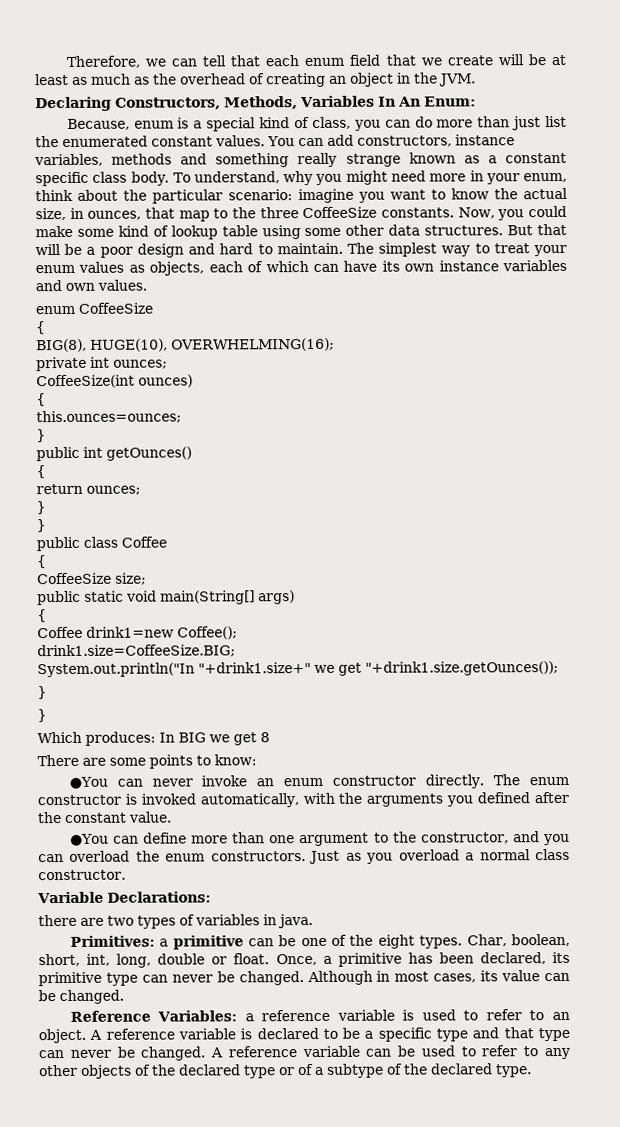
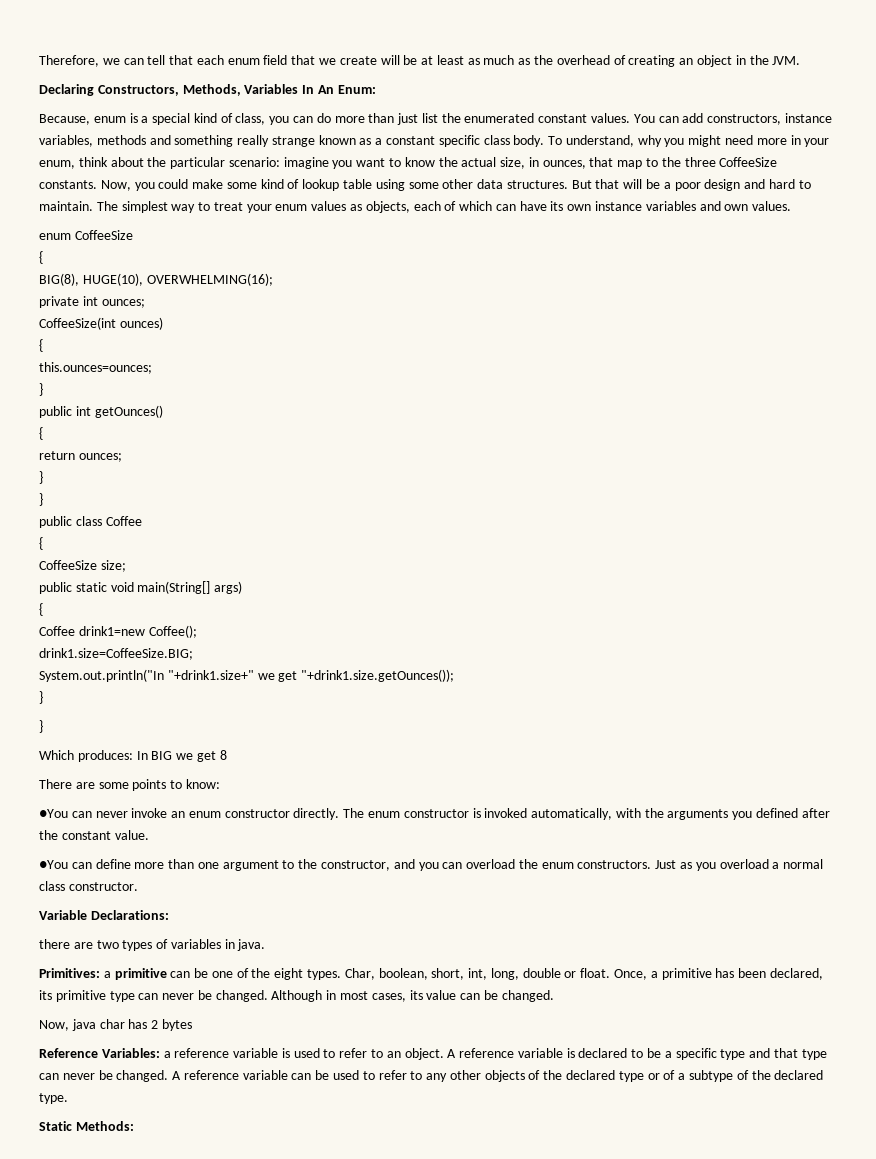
(124, 997) none -> [39,1019,192,1031] // Now, java char has 2 bytes
(532, 1071) none -> [39,1121,134,1131] // Static Methods:

